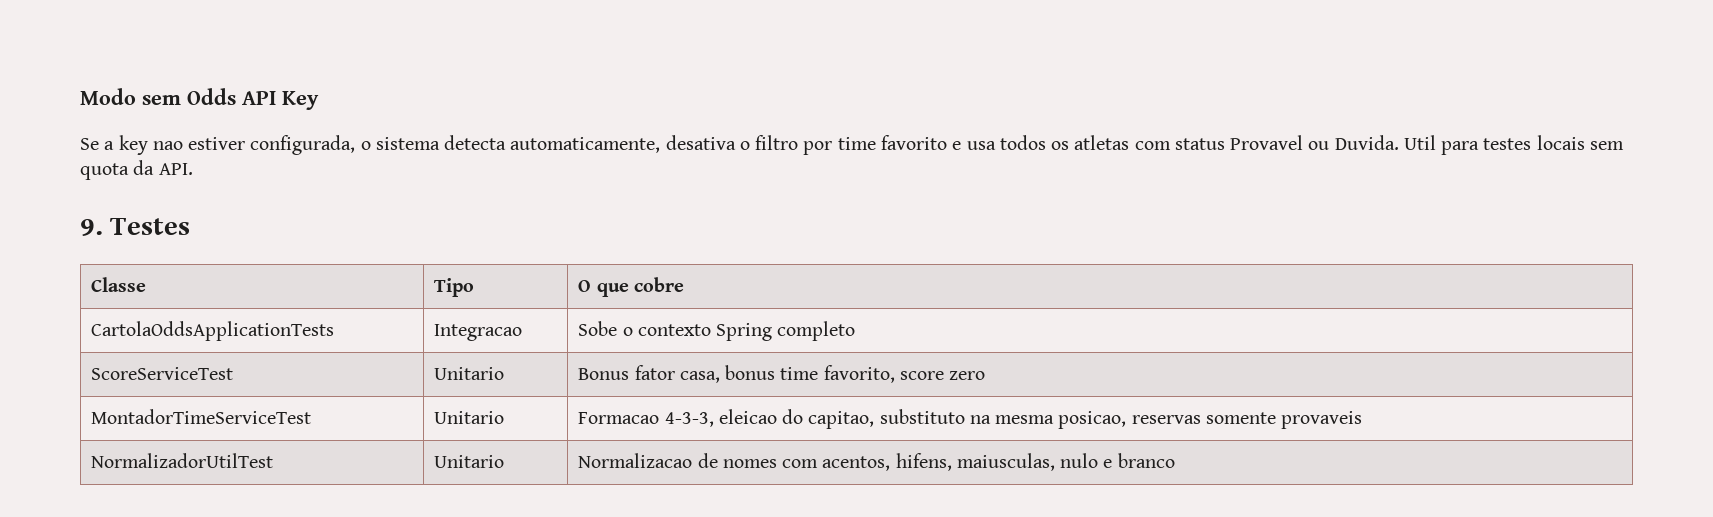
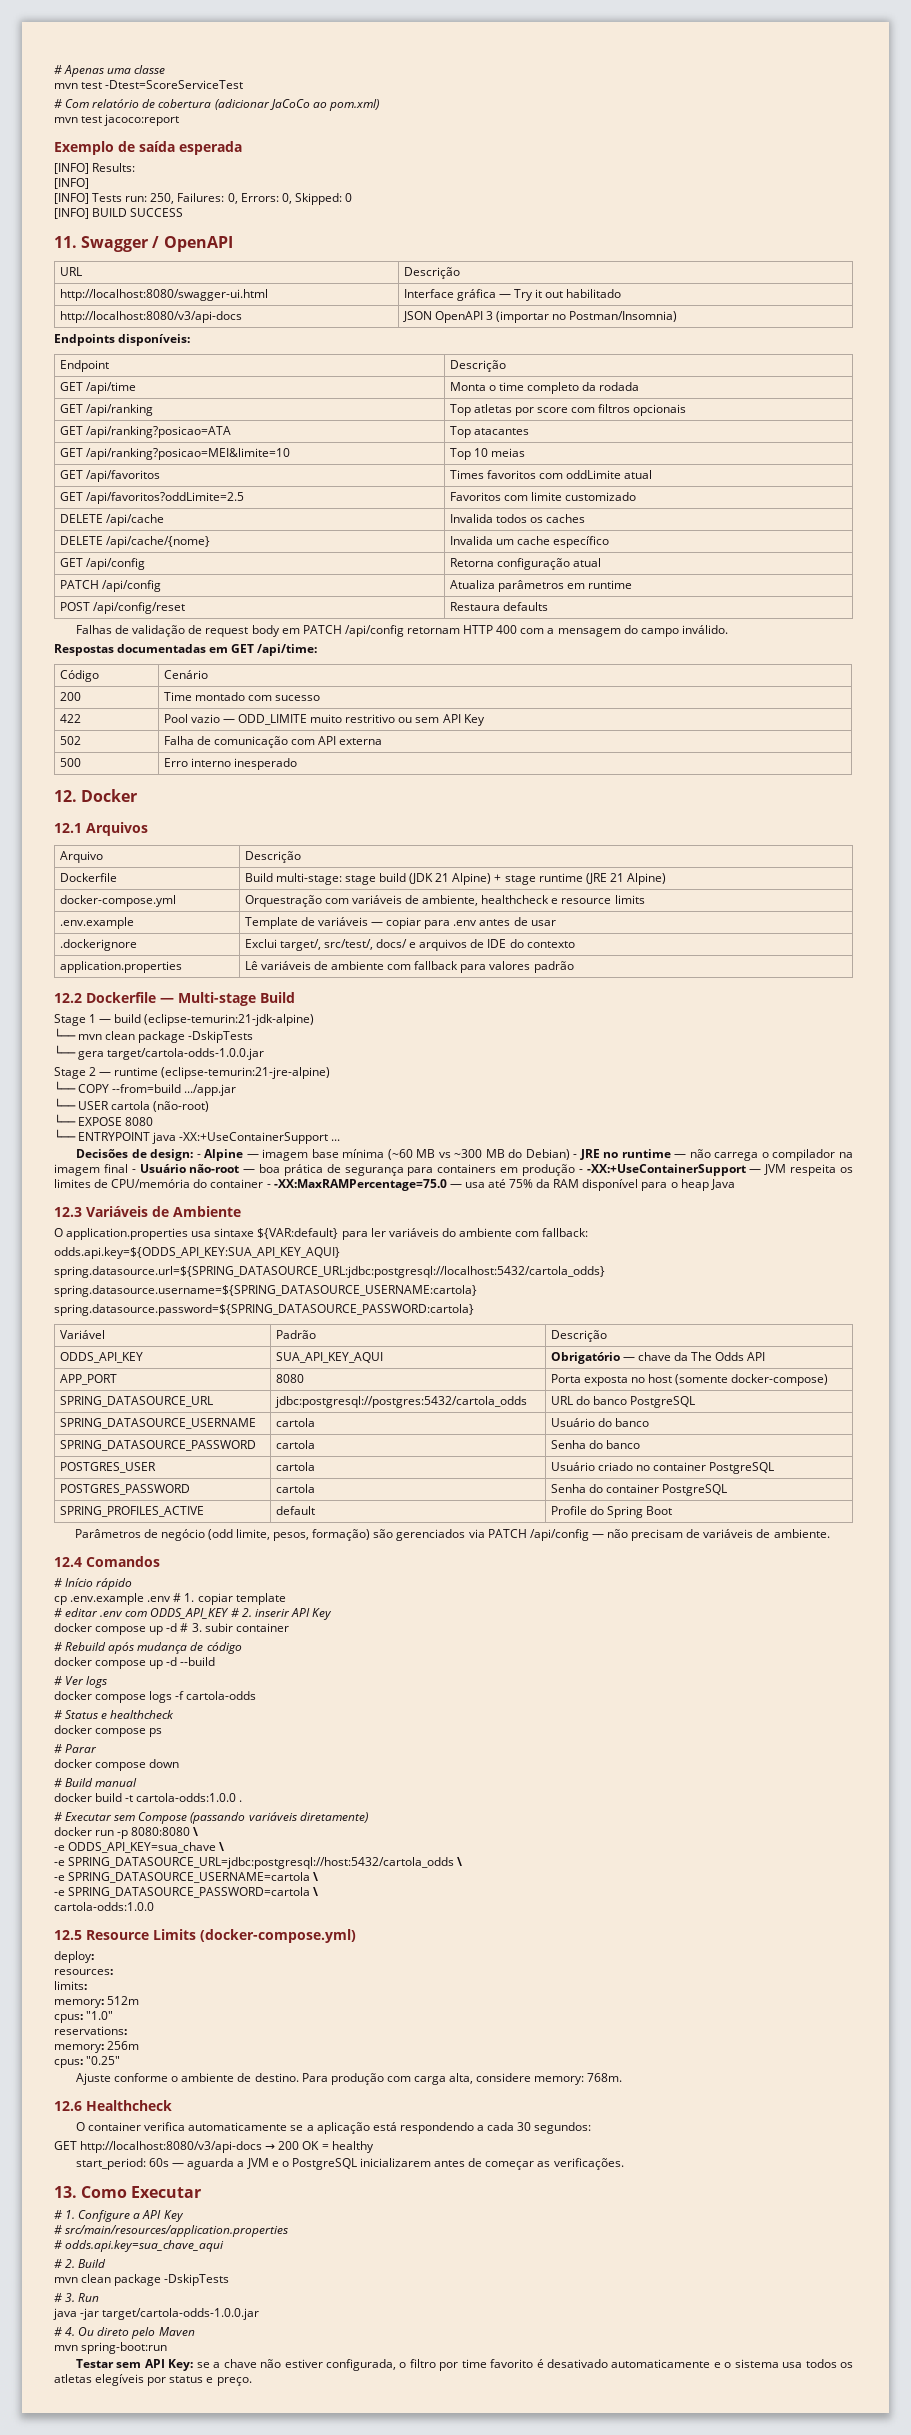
[80,88,319,110] [80,135,1624,155] [80,160,193,180] [80,218,191,236] [91,277,147,292] [434,278,475,297] [578,277,684,297] [91,321,335,341] [434,324,523,341] [578,321,856,341] [91,367,234,380] [434,367,505,380] [578,365,986,383] [91,409,312,424] [434,411,505,424] [578,409,1363,429] [91,453,274,468] [434,455,505,468] [578,453,1175,471] Modo sem Odds API Key // Se a key nao estiver configurada, o sistema detecta automaticamente, desativa o filtro por time favorito e usa todos os atletas com status Provavel ou Duvida. Util para testes locais sem quota da API. // 9. Testes // Classe | Tipo | O que cobre // CartolaOddsApplicationTests | Integracao | Sobe o contexto Spring completo // ScoreServiceTest | Unitario | Bonus fator casa, bonus time favorito, score zero // MontadorTimeServiceTest | Unitario | Formacao 4-3-3, eleicao do capitao, substituto na mesma posicao, reservas somente provaveis // NormalizadorUtilTest | Unitario | Normalizacao de nomes com acentos, hifens, maiusculas, nulo e branco -> [54,65,166,77] [54,80,244,89] [54,99,379,111] [54,114,180,126] [54,141,242,155] [54,163,136,174] [54,178,89,189] [54,193,352,205] [54,208,184,219] [54,236,233,252] [59,267,82,276] [403,267,460,279] [59,289,268,301] [403,289,622,301] [59,311,242,323] [402,311,678,323] [54,334,191,346] [59,360,109,372] [449,360,506,372] [59,382,136,394] [449,382,640,394] [59,404,153,416] [449,404,687,416] [59,426,231,438] [449,426,529,438] [59,448,290,460] [449,448,525,460] [59,470,160,482] [449,470,653,479] [59,492,244,504] [449,492,636,501] [59,514,164,526] [449,514,585,523] [59,536,210,548] [449,536,609,548] [59,558,145,570] [449,558,601,570] [59,580,161,592] [449,580,632,592] [59,602,185,614] [449,602,548,611] [76,625,728,637] [54,644,318,656] [59,670,99,682] [163,670,208,679] [59,692,81,701] [163,692,320,701] [59,714,81,723] [163,714,485,726] [59,736,81,745] [163,736,383,748] [59,758,81,767] [163,758,297,770] [54,789,138,802] [54,822,148,836] [59,851,103,863] [244,851,301,863] [59,873,117,882] [244,873,666,885] [59,895,176,907] [244,895,645,907] [59,917,134,929] [244,917,556,929] [59,939,137,951] [244,939,575,951] [59,961,182,973] [244,961,574,973] [54,992,295,1006] [54,1014,315,1026] [54,1028,254,1043] [54,1045,265,1060] [54,1067,331,1079] [54,1081,237,1096] [54,1098,210,1112] [54,1114,154,1126] [54,1129,341,1144] [76,1149,854,1161] [54,1164,854,1176] [54,1179,735,1191] [54,1206,241,1217] [54,1228,589,1240] [54,1247,340,1259] [54,1266,605,1278] [54,1285,477,1297] [54,1304,474,1316] [59,1330,105,1339] [275,1330,316,1339] [550,1330,607,1342] [59,1352,143,1363] [275,1352,383,1363] [550,1352,766,1364] [59,1374,117,1385] [275,1374,304,1383] [550,1374,829,1386] [59,1396,213,1407] [274,1396,527,1408] [550,1396,695,1408] [59,1418,256,1429] [275,1418,315,1427] [550,1418,649,1427] [59,1440,256,1451] [275,1440,315,1449] [550,1440,640,1449] [59,1462,156,1473] [275,1462,315,1471] [550,1462,775,1474] [59,1484,190,1495] [275,1484,315,1493] [550,1484,727,1496] [59,1506,204,1517] [275,1506,315,1515] [550,1506,672,1518] [74,1529,830,1541] [54,1556,160,1567] [54,1578,133,1590] [54,1593,286,1605] [54,1608,332,1620] [54,1623,289,1635] [54,1642,242,1654] [54,1657,216,1669] [54,1676,108,1688] [54,1691,257,1703] [54,1710,175,1719] [54,1725,163,1737] [54,1744,98,1753] [54,1759,180,1771] [54,1778,138,1787] [54,1793,243,1802] [54,1812,368,1824] [54,1827,199,1839] [54,1842,225,1853] [54,1857,463,1869] [54,1872,319,1883] [54,1887,319,1898] [54,1902,154,1911] [54,1929,356,1943] [54,1951,94,1963] [54,1969,113,1975] [54,1981,87,1990] [54,1996,140,2008] [54,2011,114,2023] [54,2026,127,2035] [54,2041,140,2053] [54,2056,121,2068] [76,2073,623,2085] [54,2100,172,2111] [76,2122,592,2134] [54,2141,374,2153] [76,2158,624,2170] [54,2186,202,2198] [54,2210,184,2222] [54,2225,289,2237] [54,2240,225,2252] [54,2259,107,2268] [54,2274,230,2286] [54,2293,100,2302] [53,2308,260,2320] [54,2327,195,2339] [54,2342,168,2354] [76,2359,853,2371] [54,2374,252,2386] # Apenas uma classe // mvn test -Dtest=ScoreServiceTest // # Com relatório de cobertura (adicionar JaCoCo ao pom.xml) // mvn test jacoco:report // Exemplo de saída esperada // [INFO] Results: // [INFO] // [INFO] Tests run: 250, Failures: 0, Errors: 0, Skipped: 0 // [INFO] BUILD SUCCESS // 11. Swagger / OpenAPI // URL | Descrição // http://localhost:8080/swagger-ui.html | Interface gráfica — Try it out habilitado // http://localhost:8080/v3/api-docs | JSON OpenAPI 3 (importar no Postman/Insomnia) // Endpoints disponíveis: // Endpoint | Descrição // GET /api/time | Monta o time completo da rodada // GET /api/ranking | Top atletas por score com filtros opcionais // GET /api/ranking?posicao=ATA | Top atacantes // GET /api/ranking?posicao=MEI&limite=10 | Top 10 meias // GET /api/favoritos | Times favoritos com oddLimite atual // GET /api/favoritos?oddLimite=2.5 | Favoritos com limite customizado // DELETE /api/cache | Invalida todos os caches // DELETE /api/cache/{nome} | Invalida um cache específico // GET /api/config | Retorna configuração atual // PATCH /api/config | Atualiza parâmetros em runtime // POST /api/config/reset | Restaura defaults // Falhas de validação de request body em PATCH /api/config retornam HTTP 400 com a mensagem do campo inválido. // Respostas documentadas em GET /api/time: // Código | Cenário // 200 | Time montado com sucesso // 422 | Pool vazio — ODD_LIMITE muito restritivo ou sem API Key // 502 | Falha de comunicação com API externa // 500 | Erro interno inesperado // 12. Docker // 12.1 Arquivos // Arquivo | Descrição // Dockerfile | Build multi-stage: stage build (JDK 21 Alpine) + stage runtime (JRE 21 Alpine) // docker-compose.yml | Orquestração com variáveis de ambiente, healthcheck e resource limits // .env.example | Template de variáveis — copiar para .env antes de usar // .dockerignore | Exclui target/, src/test/, docs/ e arquivos de IDE do contexto // application.properties | Lê variáveis de ambiente com fallback para valores padrão // 12.2 Dockerfile — Multi-stage Build // Stage 1 — build (eclipse-temurin:21-jdk-alpine) // └── mvn clean package -DskipTests // └── gera target/cartola-odds-1.0.0.jar // Stage 2 — runtime (eclipse-temurin:21-jre-alpine) // └── COPY --from=build .../app.jar // └── USER cartola (não-root) // └── EXPOSE 8080 // └── ENTRYPOINT java -XX:+UseContainerSupport ... // Decisões de design: - Alpine — imagem base mínima (~60 MB vs ~300 MB do Debian) - JRE no runtime — não carrega o compilador na imagem final - Usuário não-root — boa prática de segurança para containers em produção - -XX:+UseContainerSupport — JVM respeita os limites de CPU/memória do container - -XX:MaxRAMPercentage=75.0 — usa até 75% da RAM disponível para o heap Java // 12.3 Variáveis de Ambiente // O application.properties usa sintaxe ${VAR:default} para ler variáveis do ambiente com fallback: // odds.api.key=${ODDS_API_KEY:SUA_API_KEY_AQUI} // spring.datasource.url=${SPRING_DATASOURCE_URL:jdbc:postgresql://localhost:5432/cartola_odds} // spring.datasource.username=${SPRING_DATASOURCE_USERNAME:cartola} // spring.datasource.password=${SPRING_DATASOURCE_PASSWORD:cartola} // Variável | Padrão | Descrição // ODDS_API_KEY | SUA_API_KEY_AQUI | Obrigatório — chave da The Odds API // APP_PORT | 8080 | Porta exposta no host (somente docker-compose) // SPRING_DATASOURCE_URL | jdbc:postgresql://postgres:5432/cartola_odds | URL do banco PostgreSQL // SPRING_DATASOURCE_USERNAME | cartola | Usuário do banco // SPRING_DATASOURCE_PASSWORD | cartola | Senha do banco // POSTGRES_USER | cartola | Usuário criado no container PostgreSQL // POSTGRES_PASSWORD | cartola | Senha do container PostgreSQL // SPRING_PROFILES_ACTIVE | default | Profile do Spring Boot // Parâmetros de negócio (odd limite, pesos, formação) são gerenciados via PATCH /api/config — não precisam de variáveis de ambiente. // 12.4 Comandos // # Início rápido // cp .env.example .env # 1. copiar template // # editar .env com ODDS_API_KEY # 2. inserir API Key // docker compose up -d # 3. subir container // # Rebuild após mudança de código // docker compose up -d --build // # Ver logs // docker compose logs -f cartola-odds // # Status e healthcheck // docker compose ps // # Parar // docker compose down // # Build manual // docker build -t cartola-odds:1.0.0 . // # Executar sem Compose (passando variáveis diretamente) // docker run -p 8080:8080 \ // -e ODDS_API_KEY=sua_chave \ // -e SPRING_DATASOURCE_URL=jdbc:postgresql://host:5432/cartola_odds \ // -e SPRING_DATASOURCE_USERNAME=cartola \ // -e SPRING_DATASOURCE_PASSWORD=cartola \ // cartola-odds:1.0.0 // 12.5 Resource Limits (docker-compose.yml) // deploy: // resources: // limits: // memory: 512m // cpus: "1.0" // reservations: // memory: 256m // cpus: "0.25" // Ajuste conforme o ambiente de destino. Para produção com carga alta, considere memory: 768m. // 12.6 Healthcheck // O container verifica automaticamente se a aplicação está respondendo a cada 30 segundos: // GET http://localhost:8080/v3/api-docs → 200 OK = healthy // start_period: 60s — aguarda a JVM e o PostgreSQL inicializarem antes de começar as verificações. // 13. Como Executar // # 1. Configure a API Key // # src/main/resources/application.properties // # odds.api.key=sua_chave_aqui // # 2. Build // mvn clean package -DskipTests // # 3. Run // java -jar target/cartola-odds-1.0.0.jar // # 4. Ou direto pelo Maven // mvn spring-boot:run // Testar sem API Key: se a chave não estiver configurada, o filtro por time favorito é desativado automaticamente e o sistema usa todos os atletas elegíveis por status e preço.

